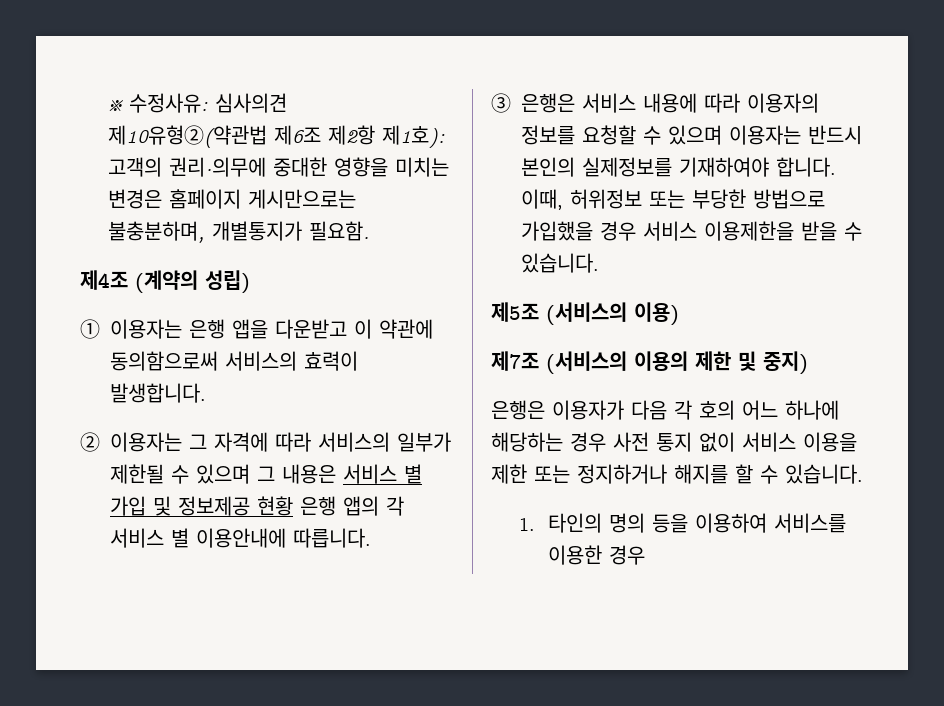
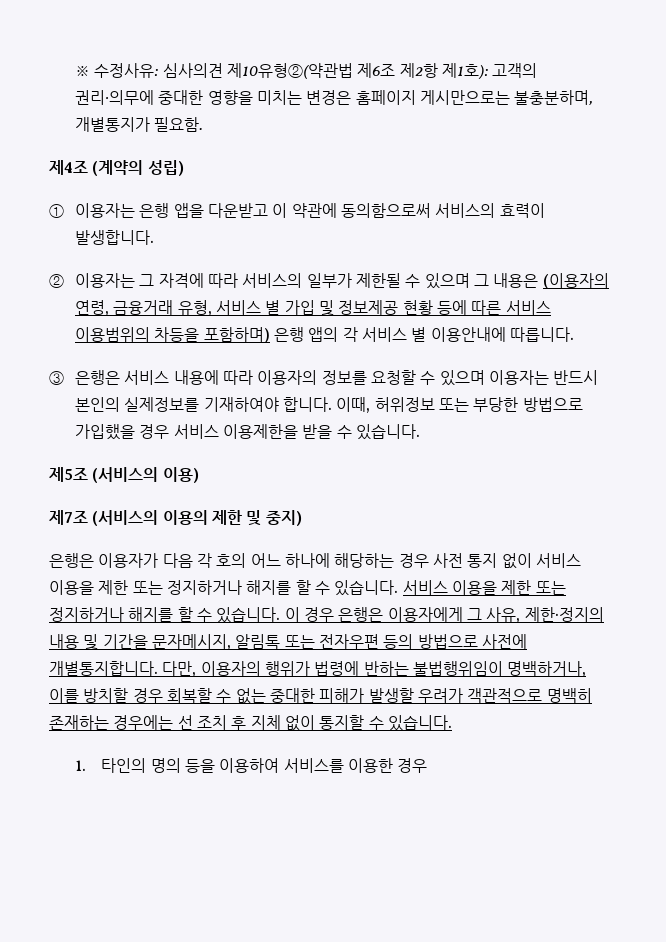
(336, 474) none -> [542,273,609,289] [75,300,212,316] (이용자의 연령, 금융거래 유형,
(293, 506) none -> [437,300,551,315] [75,327,270,343] 등에 따른 서비스 이용범위의 차등을 포함하며)
(863, 474) none -> [402,580,566,595] [49,607,604,623] [49,634,527,650] [49,661,587,677] [49,688,592,704] [49,715,452,731] 서비스 이용을 제한 또는 정지하거나 해지를 할 수 있습니다. 이 경우 은행은 이용자에게 그 사유, 제한·정지의 내용 및 기간을 문자메시지, 알림톡 또는 전자우편 등의 방법으로 사전에 개별통지합니다. 다만, 이용자의 행위가 법령에 반하는 불법행위임이 명백하거나, 이를 방치할 경우 회복할 수 없는 중대한 피해가 발생할 우려가 객관적으로 명백히 존재하는 경우에는 선 조치 후 지체 없이 통지할 수 있습니다.

